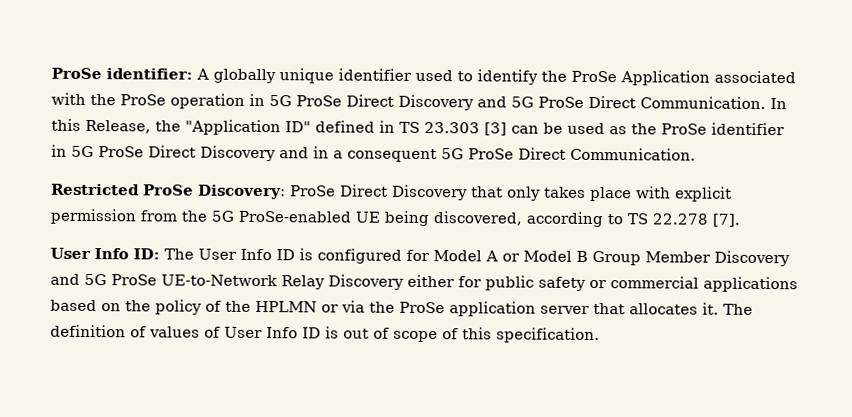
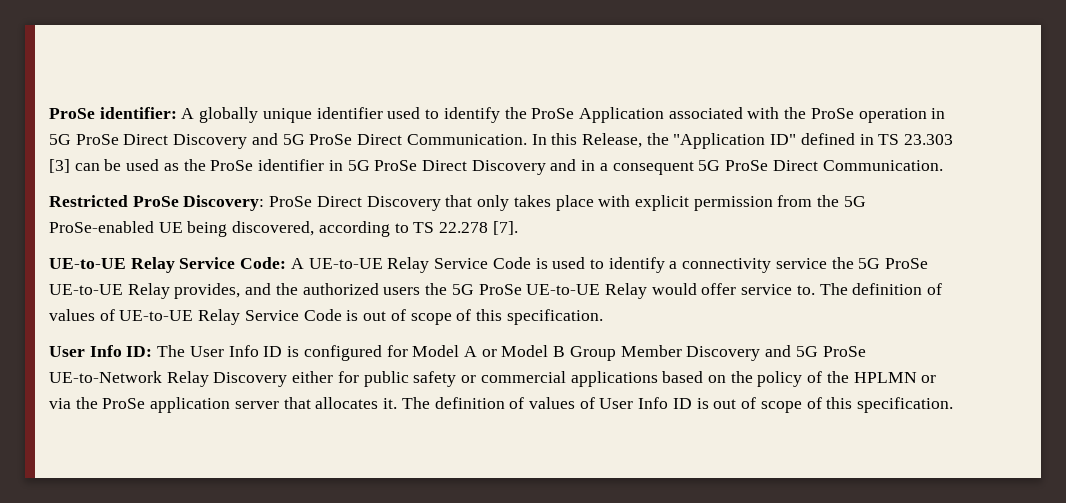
(740, 220) none -> [49,257,929,273] [49,283,943,299] [49,309,603,325] // UE-to-UE Relay Service Code: A UE-to-UE Relay Service Code is used to identify a connectivity service the 5G ProSe UE-to-UE Relay provides, and the authorized users the 5G ProSe UE-to-UE Relay would offer service to. The definition of values of UE-to-UE Relay Service Code is out of scope of this specification.

